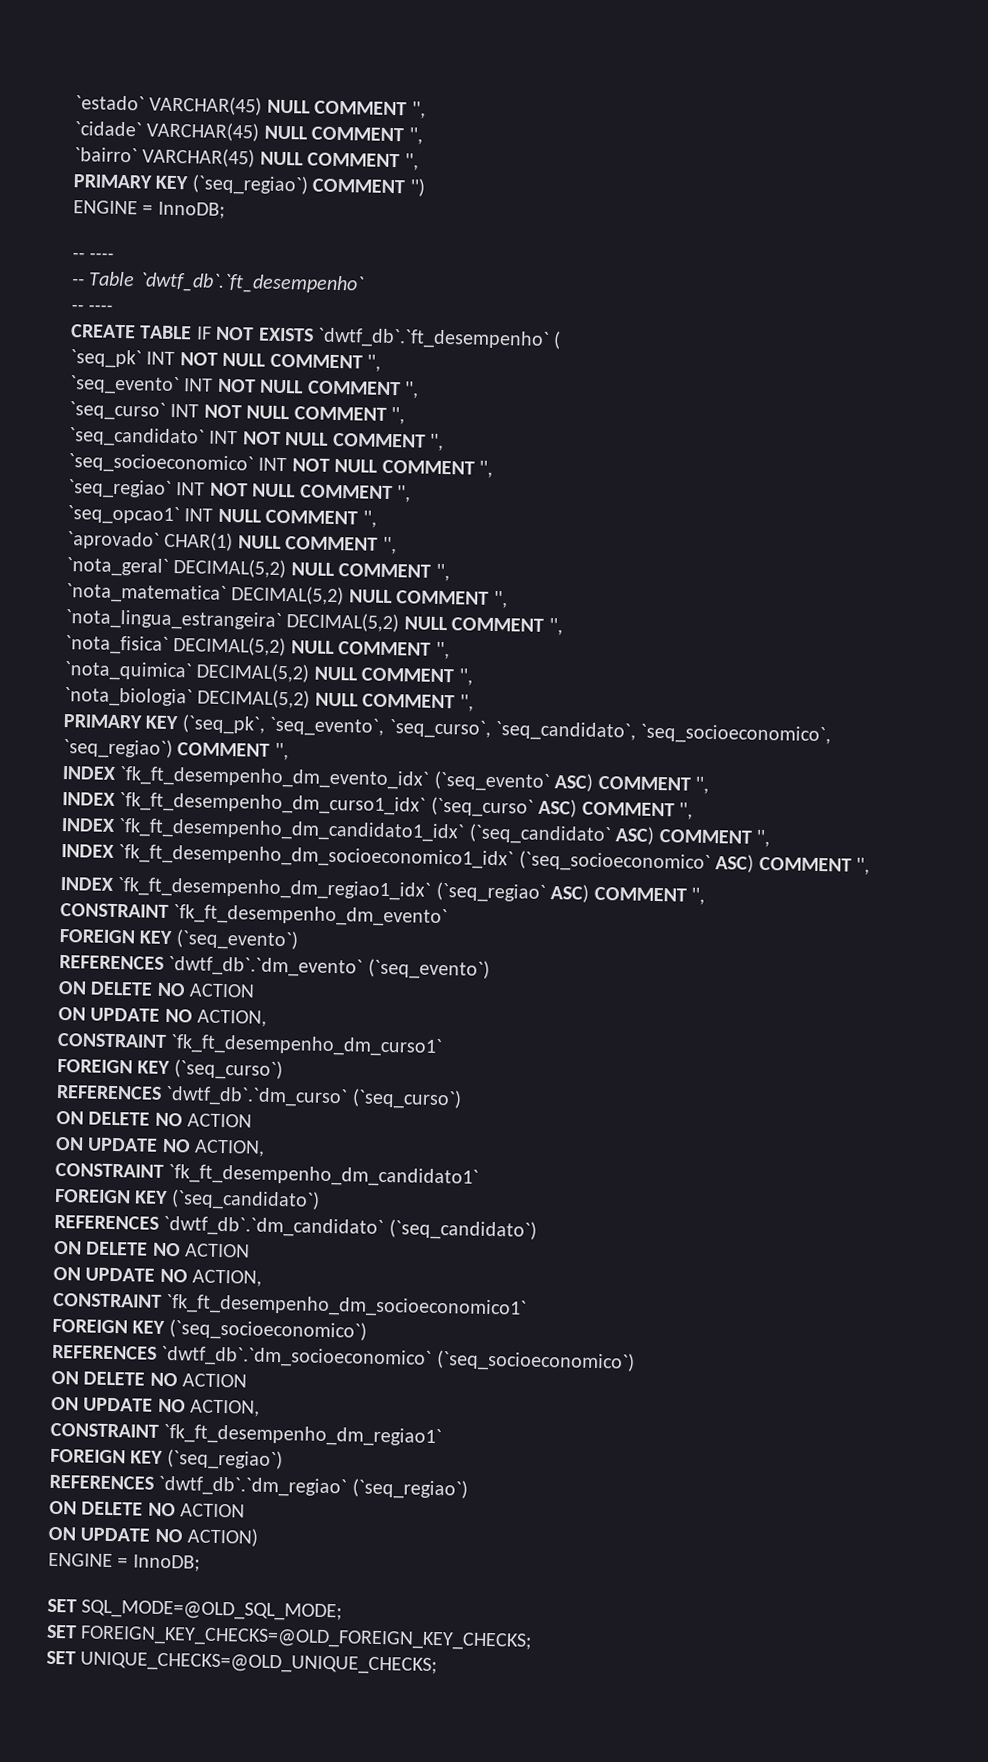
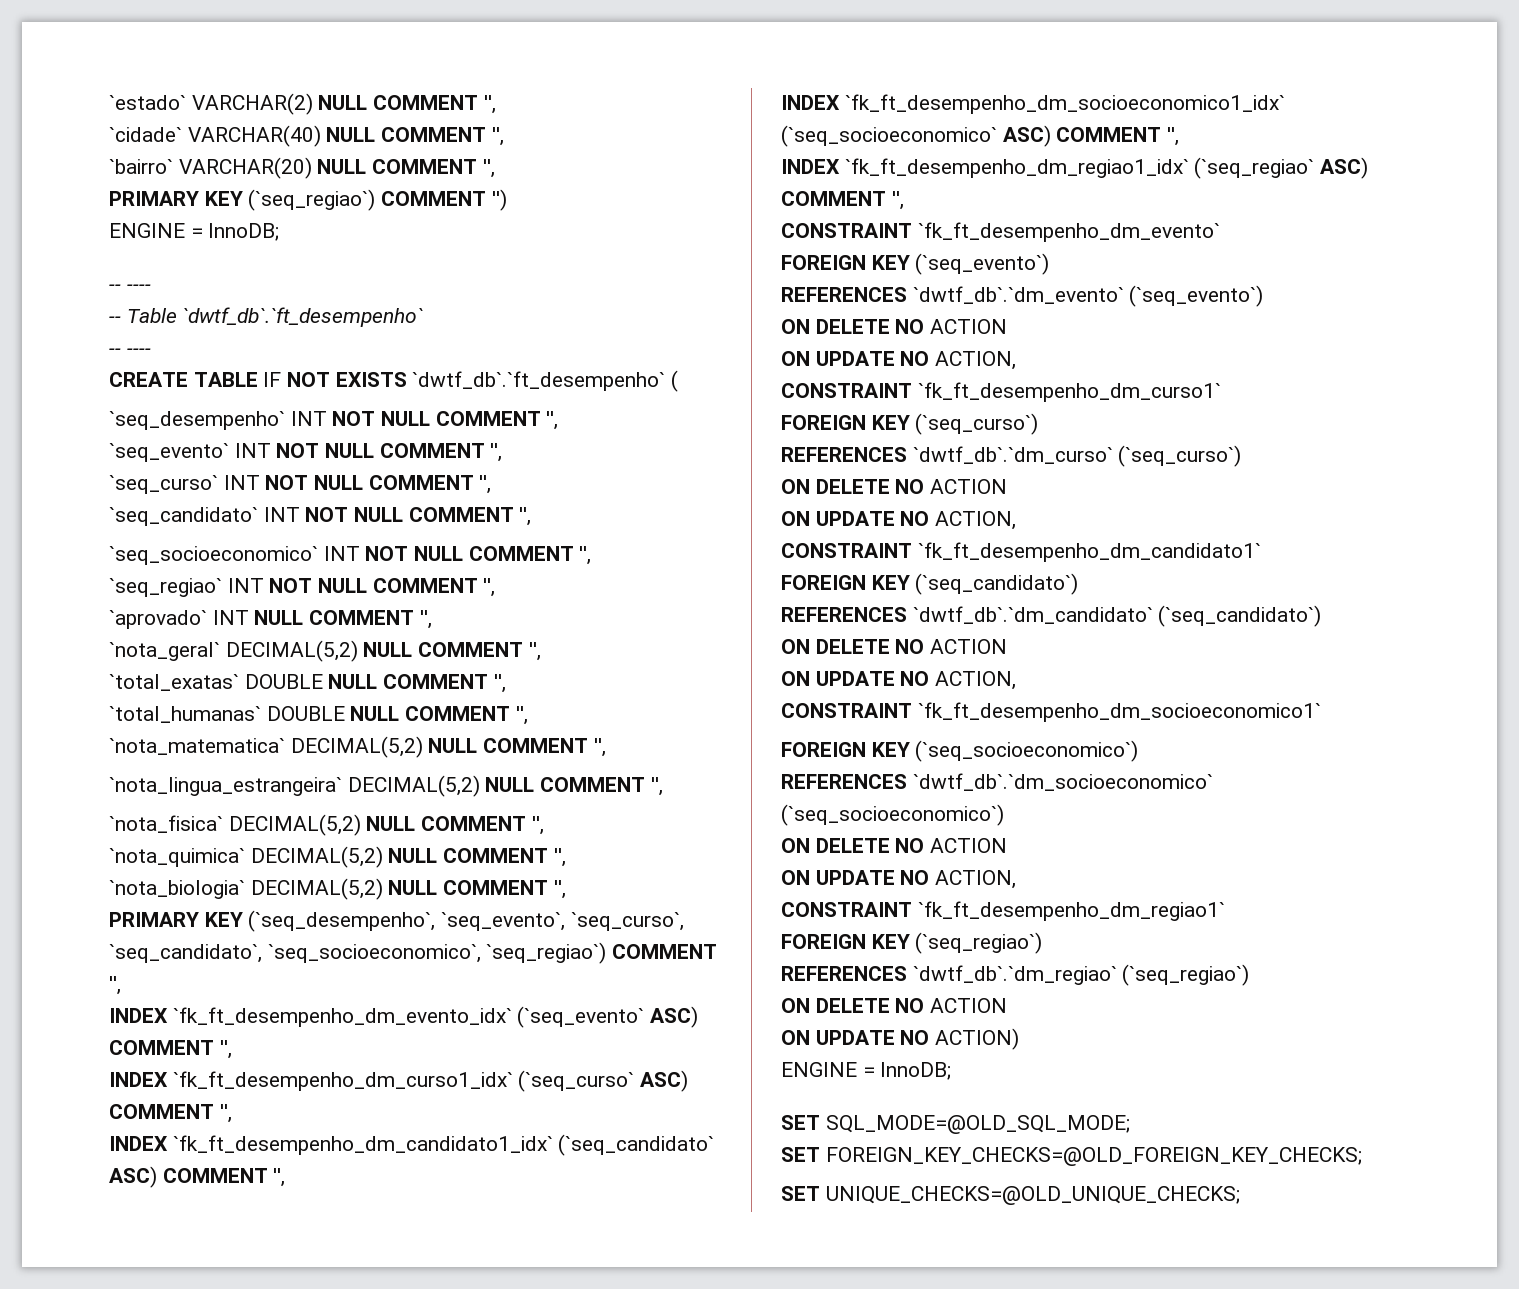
[149,95,263,116] VARCHAR(45) -> [191,93,313,115] VARCHAR(2)
[146,121,260,142] VARCHAR(45) -> [187,125,321,147] VARCHAR(40)
[142,147,256,168] VARCHAR(45) -> [178,157,312,179] VARCHAR(20)
[70,349,142,369] `seq_pk` -> [109,411,285,430] `seq_desempenho`
[67,505,180,526] `seq_opcao1` -> [109,610,207,629] `aprovado`
[67,531,397,555] // `aprovado` CHAR(1) NULL COMMENT '', -> (432, 619) none
(450, 572) none -> [109,674,506,693] [109,706,528,725] // `total_exatas` DOUBLE NULL COMMENT '', // `total_humanas` DOUBLE NULL COMMENT '',
[181,714,266,735] (`seq_pk`, -> [248,910,436,932] (`seq_desempenho`,

